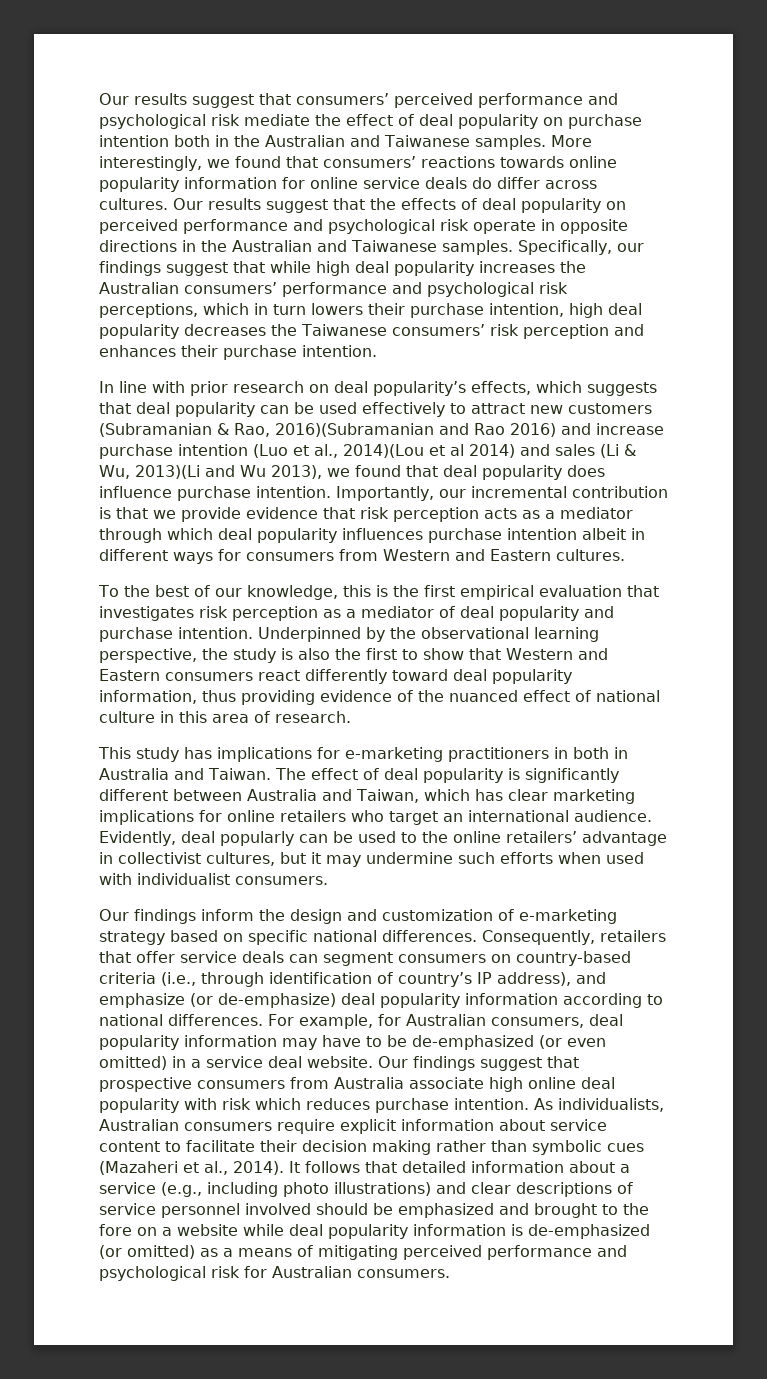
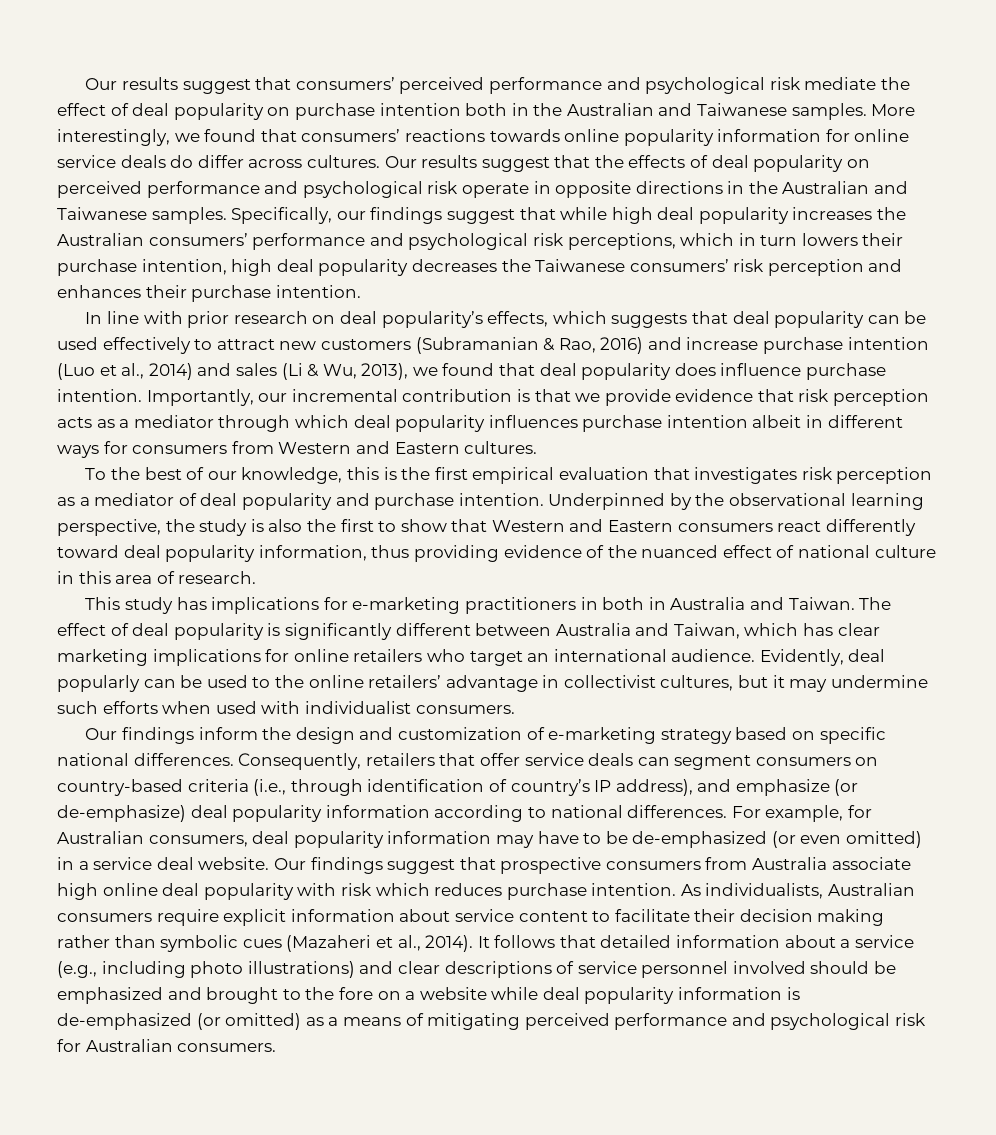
[275,423,505,437] 2016)(Subramanian and Rao -> (596, 345) none
[343,444,464,458] 2014)(Lou et al -> (145, 371) none
[135,465,266,479] 2013)(Li and Wu -> (357, 371) none

